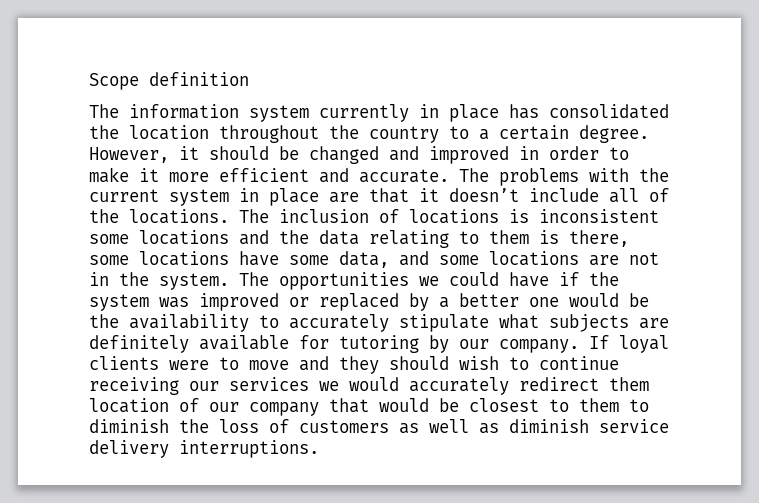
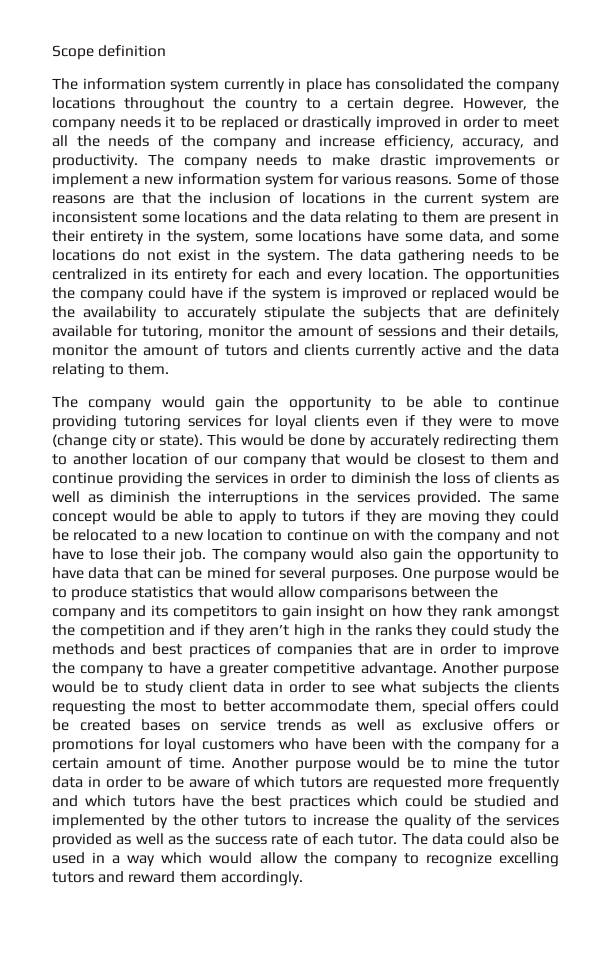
[129,125,209,140] location -> [495,81,560,93] [52,97,115,109] company locations
[179,146,629,164] [89,167,669,186] [89,188,669,206] [89,209,529,224] it should be changed and improved in order to make it more efficient and accurate. The problems with the current system in place are that it doesn’t include all of the locations. The inclusion of locations is -> [536,97,559,109] [52,116,559,131] [52,135,559,150] [52,154,560,169] [52,173,559,188] [52,192,559,207] the company needs it to be replaced or drastically improved in order to meet all the needs of the company and increase efficiency, accuracy, and productivity. The company needs to make drastic improvements or implement a new information system for various reasons. Some of those reasons are that the inclusion of locations in the current system are
[539,230,629,247] is there, -> [463,211,559,226] [52,230,249,245] are present in their entirety in the system,
[589,252,659,266] are not -> [122,249,210,261] do not exist
[279,272,439,290] opportunities we -> [360,249,559,264] [52,268,559,283] [52,287,145,302] data gathering needs to be centralized in its entirety for each and every location. The opportunities the company
[159,297,189,308] was -> [325,287,337,299] is
[409,293,559,311] by a better one -> (489, 294) none
[499,314,629,332] what subjects -> [332,306,458,321] the subjects that
[339,335,669,353] [89,356,619,374] [89,377,649,395] tutoring by our company. If loyal clients were to move and they should wish to continue receiving our services we would accurately redirect them -> [142,325,560,340] [52,344,560,359] [52,363,170,378] [52,396,559,411] [52,415,559,430] [52,434,559,449] [52,453,128,465] tutoring, monitor the amount of sessions and their details, monitor the amount of tutors and clients currently active and the data relating to them. // The company would gain the opportunity to be able to continue providing tutoring services for loyal clients even if they were to move (change city or state). This would be done by accurately redirecting them to another
(619, 405) none -> [533,453,559,465] [52,472,328,487] and continue providing the services in order
[299,420,389,433] customers -> [494,472,540,484] clients
[599,419,669,433] [89,440,319,458] service delivery interruptions. -> [177,491,559,506] [52,510,560,525] [52,529,559,544] [52,548,559,563] [52,567,559,582] [52,586,499,601] [52,605,560,620] [52,624,560,639] [52,643,559,658] [52,662,559,677] [52,681,559,696] [52,700,559,715] [52,719,561,731] [52,738,559,753] [52,757,561,772] [52,776,560,791] [52,795,559,810] [52,814,559,829] [52,833,559,848] [52,852,559,867] [52,871,303,886] the interruptions in the services provided. The same concept would be able to apply to tutors if they are moving they could be relocated to a new location to continue on with the company and not have to lose their job. The company would also gain the opportunity to have data that can be mined for several purposes. One purpose would be to produce statistics that would allow comparisons between the company and its competitors to gain insight on how they rank amongst the competition and if they aren’t high in the ranks they could study the methods and best practices of companies that are in order to improve the company to have a greater competitive advantage. Another purpose would be to study client data in order to see what subjects the clients requesting the most to better accommodate them, special offers could be created bases on service trends as well as exclusive offers or promotions for loyal customers who have been with the company for a certain amount of time. Another purpose would be to mine the tutor data in order to be aware of which tutors are requested more frequently and which tutors have the best practices which could be studied and implemented by the other tutors to increase the quality of the services provided as well as the success rate of each tutor. The data could also be used in a way which would allow the company to recognize excelling tutors and reward them accordingly.

